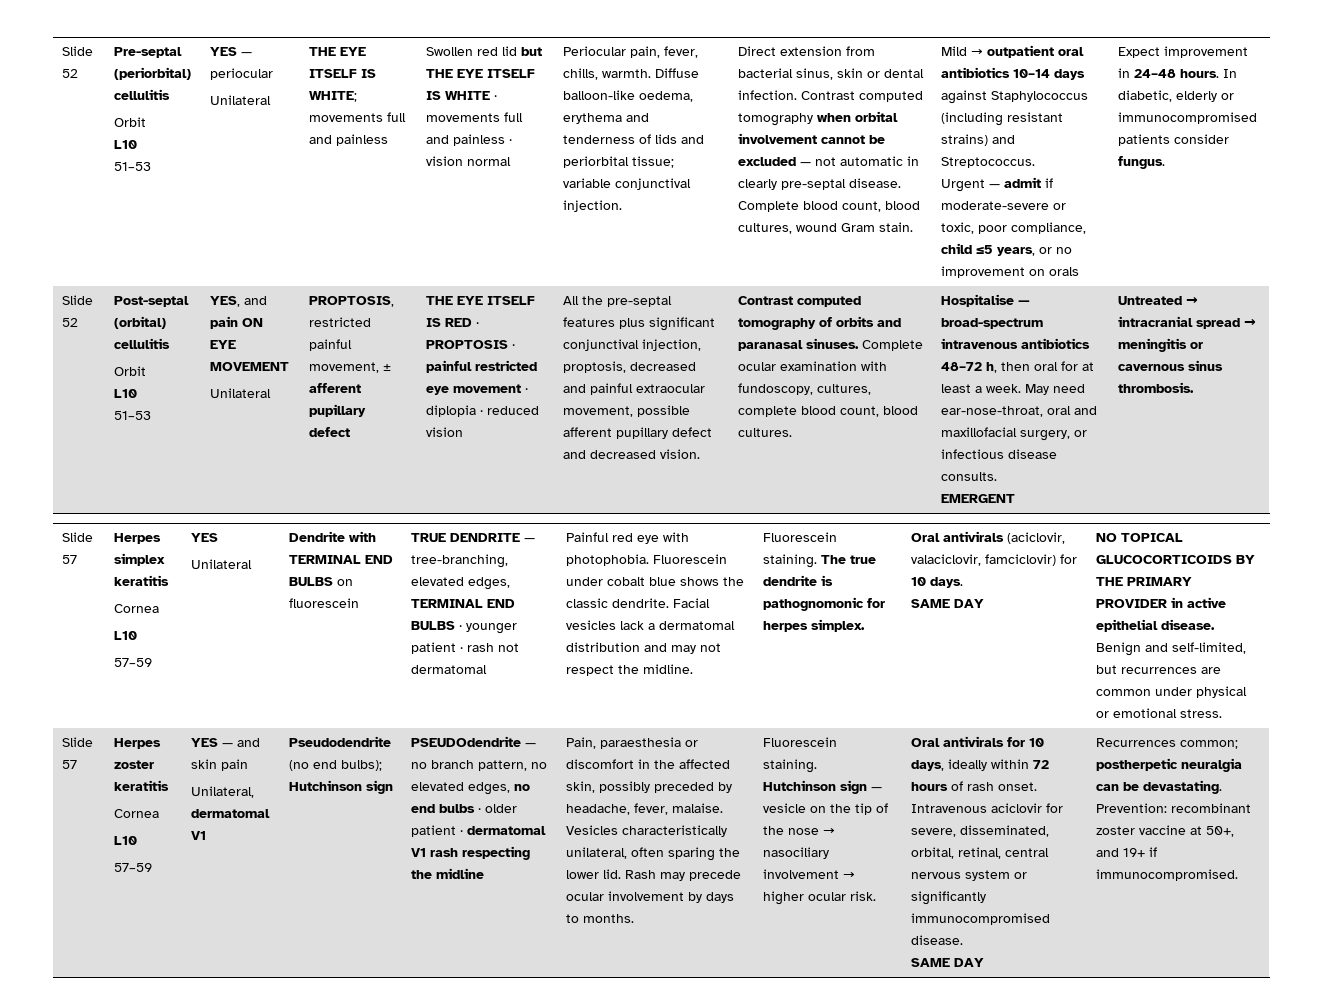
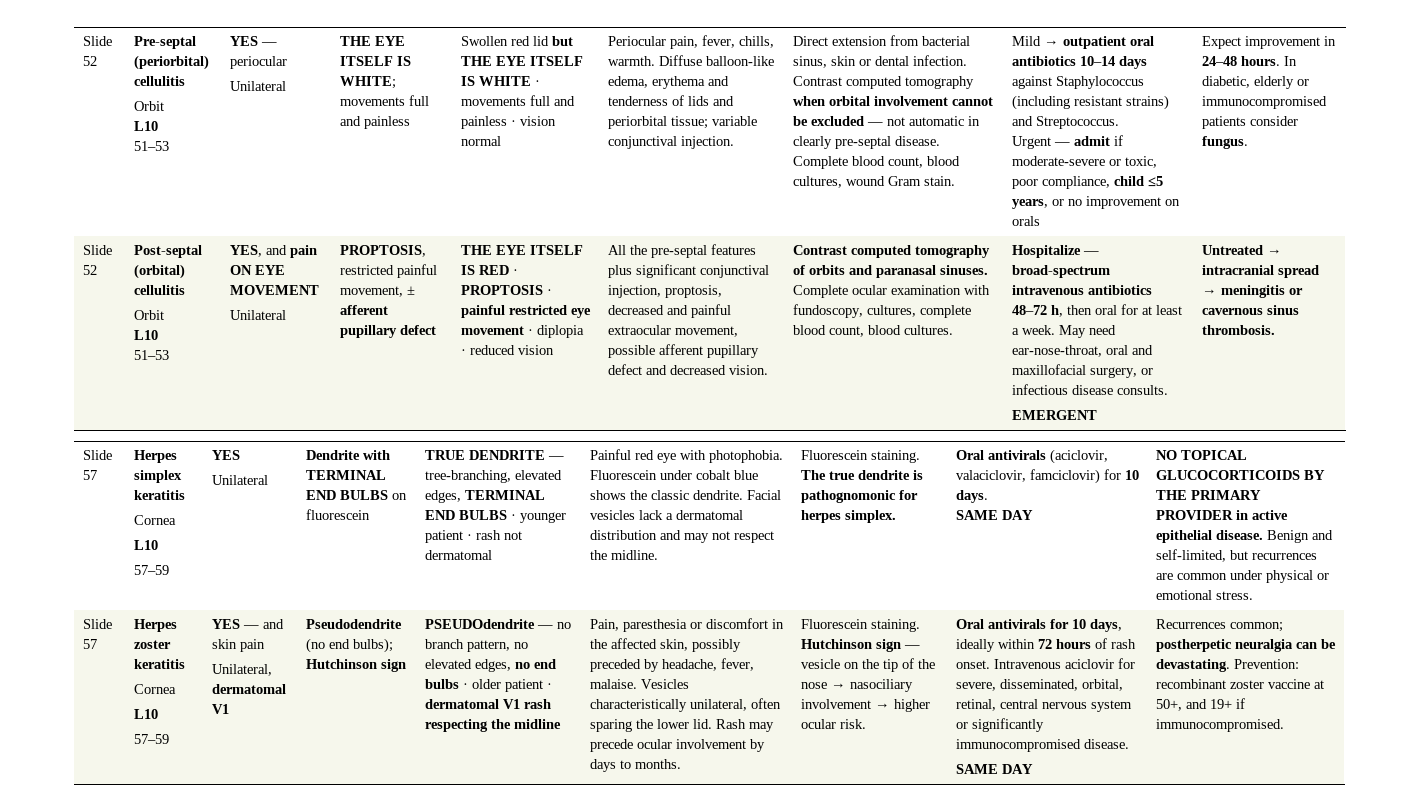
[639,91,694,102] oedema, -> [607,76,648,88] edema,
[941,294,1015,307] Hospitalise -> [1011,245,1081,258] Hospitalize
[600,737,682,749] paraesthesia -> [622,619,687,632] paresthesia

